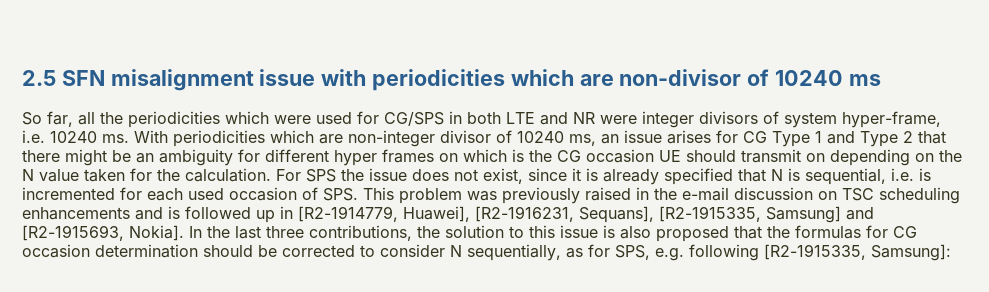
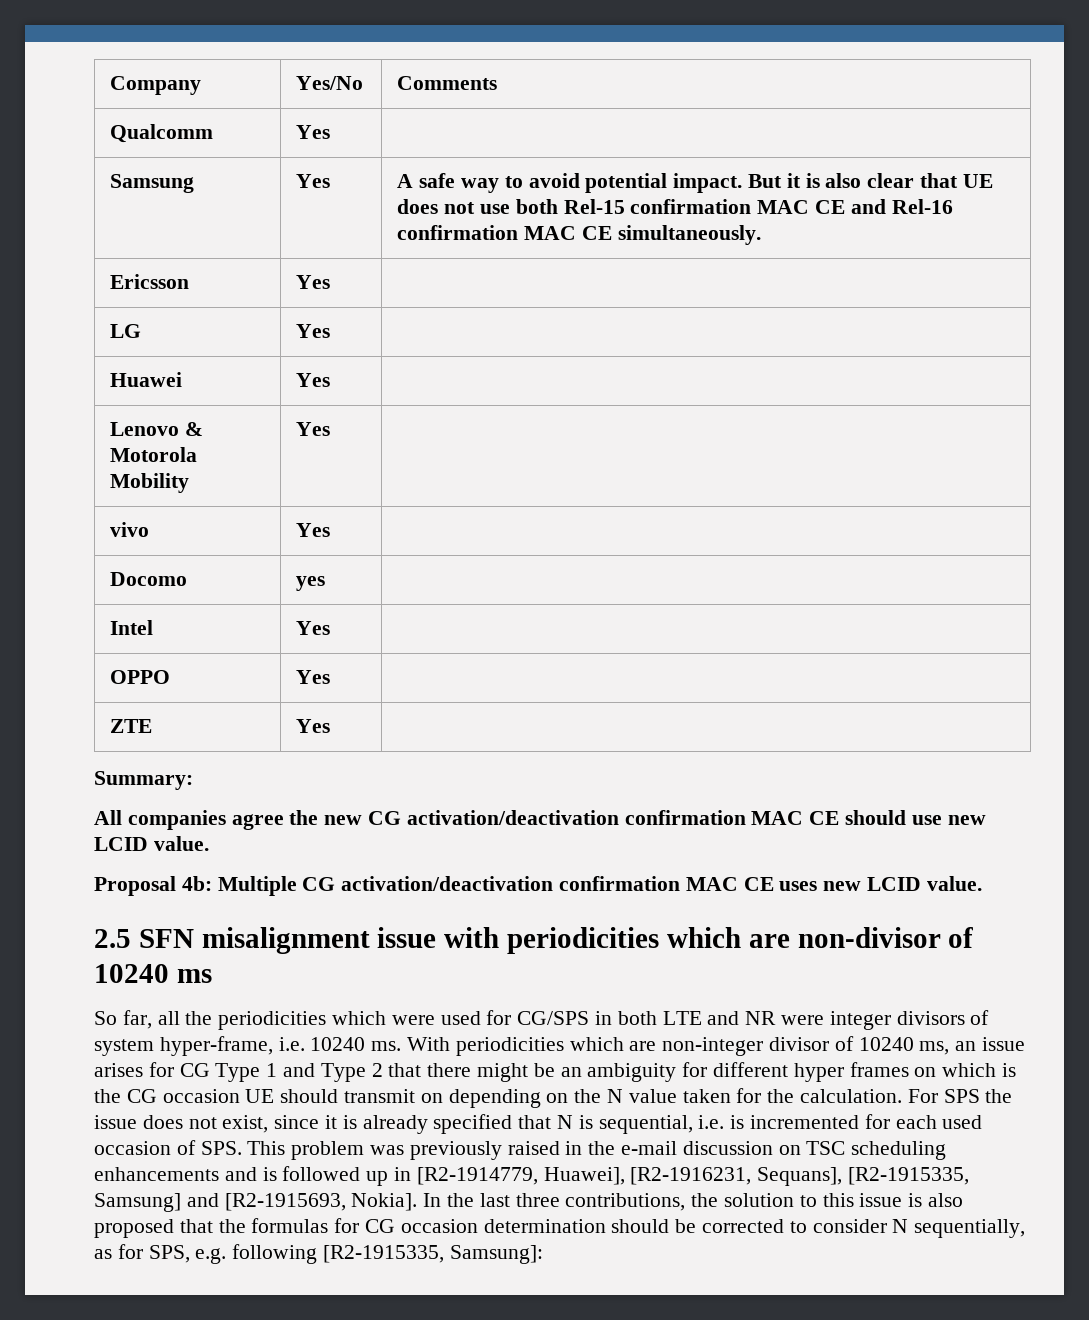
(22, 78) none -> [110,76,202,95] [296,76,364,90] [397,76,498,90] [110,124,214,143] [296,125,331,139] [110,174,195,193] [296,174,331,188] [397,173,993,193] [397,199,953,214] [397,225,761,245] [110,274,190,289] [296,275,331,289] [110,324,142,338] [296,324,331,338] [110,372,183,387] [296,373,331,387] [110,422,204,436] [110,447,198,462] [110,473,190,493] [296,422,331,436] [110,522,150,537] [296,523,331,537] [110,572,188,586] [296,576,326,591] [110,620,154,635] [296,621,331,635] [110,670,171,684] [296,670,331,684] [110,719,153,733] [296,719,331,733] [94,771,193,790] [94,810,986,830] [94,836,209,851] [94,876,982,896] Company | Yes/No | Comments // Qualcomm | Yes | // Samsung | Yes | A safe way to avoid potential impact. But it is also clear that UE does not use both Rel-15 confirmation MAC CE and Rel-16 confirmation MAC CE simultaneously. // Ericsson | Yes | // LG | Yes | // Huawei | Yes | // Lenovo & Motorola Mobility | Yes | // vivo | Yes | // Docomo | yes | // Intel | Yes | // OPPO | Yes | // ZTE | Yes | // Summary: // All companies agree the new CG activation/deactivation confirmation MAC CE should use new LCID value. // Proposal 4b: Multiple CG activation/deactivation confirmation MAC CE uses new LCID value. //

